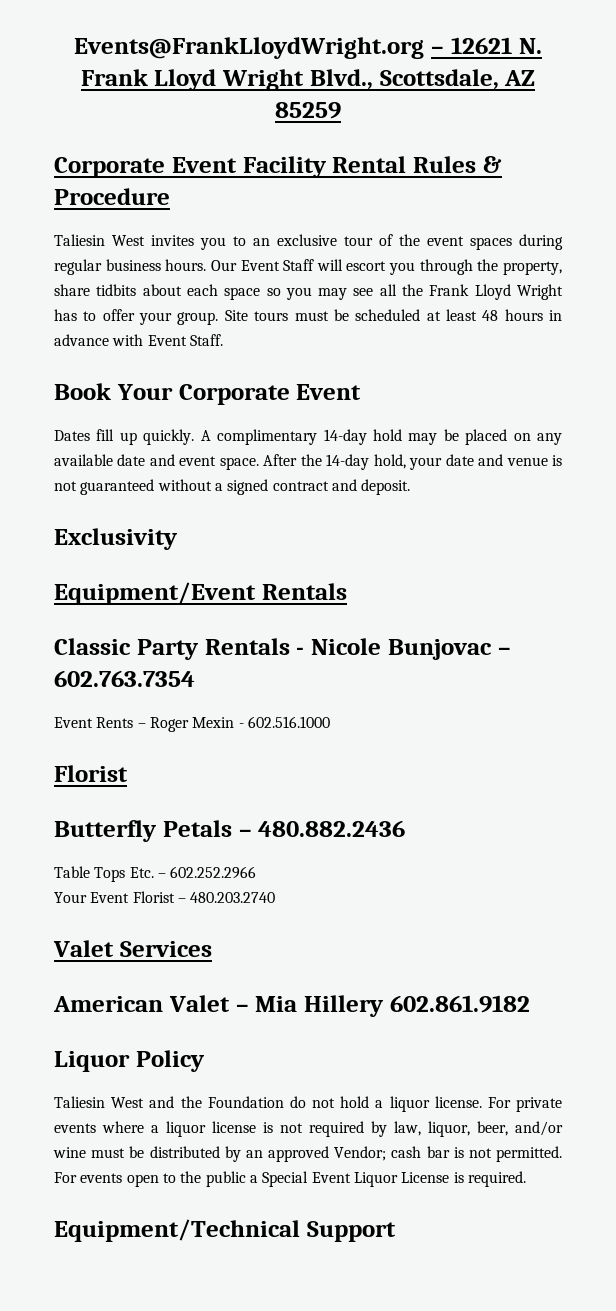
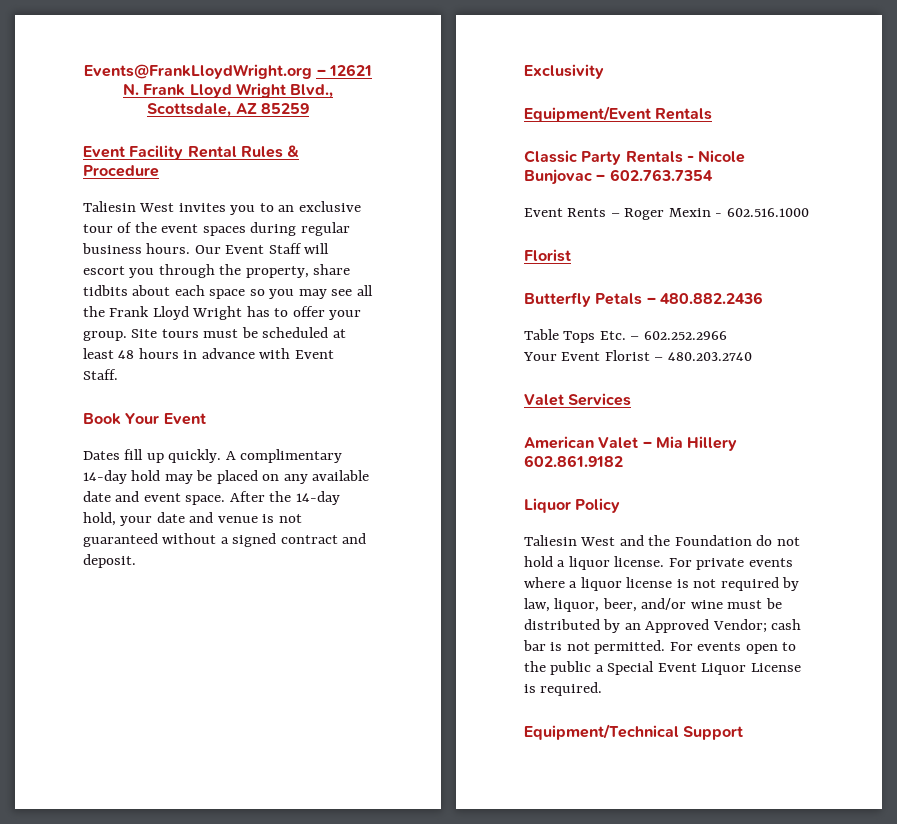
[54,157,165,178] Corporate -> (309, 108) none
[178,384,290,405] Corporate -> (160, 418) none
[268,1146,329,1162] approved -> [645,619,710,633] Approved

